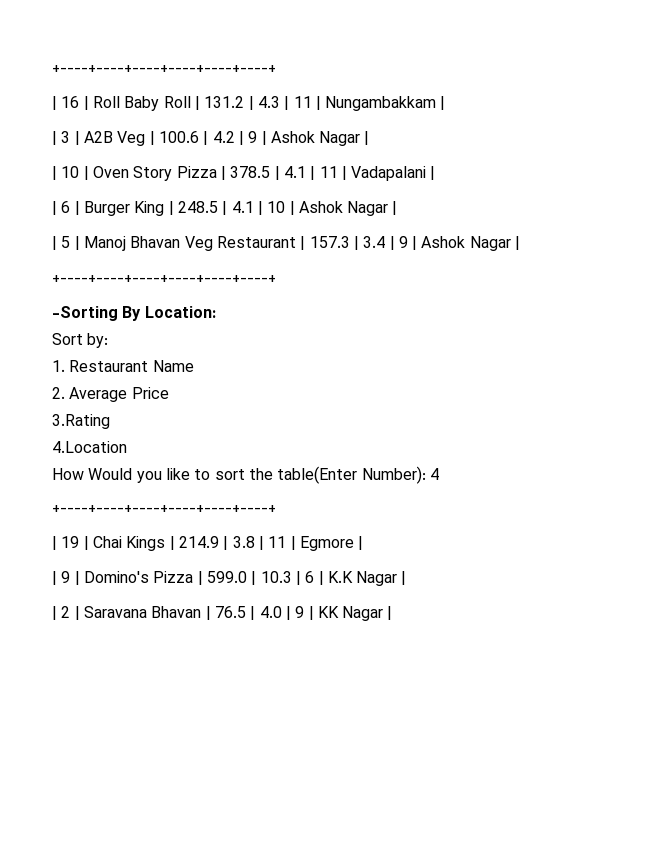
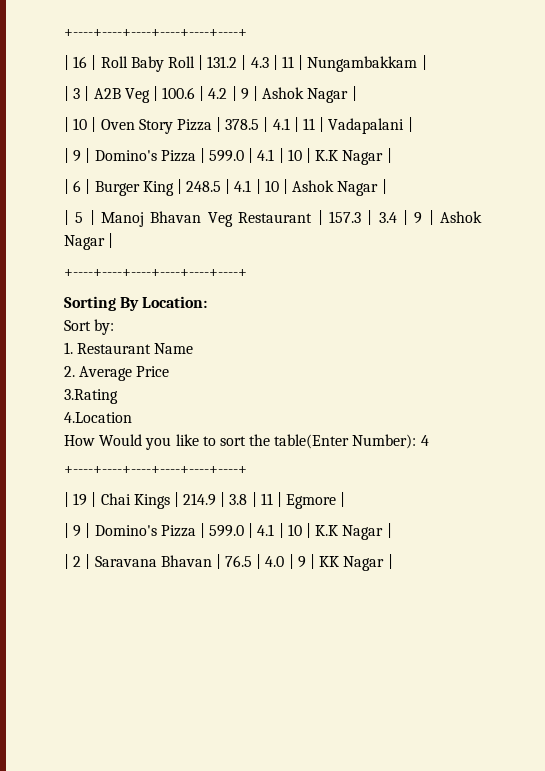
(436, 173) none -> [64,148,392,165] // | 9 | Domino's Pizza | 599.0 | 4.1 | 10 | K.K Nagar |
[52,306,118,321] -Sorting -> [64,296,116,311] Sorting
[260,571,315,585] 10.3 | 6 -> [257,523,302,538] 4.1 | 10

